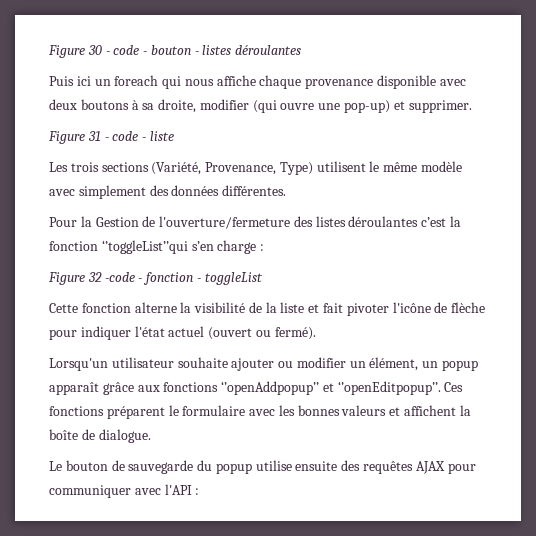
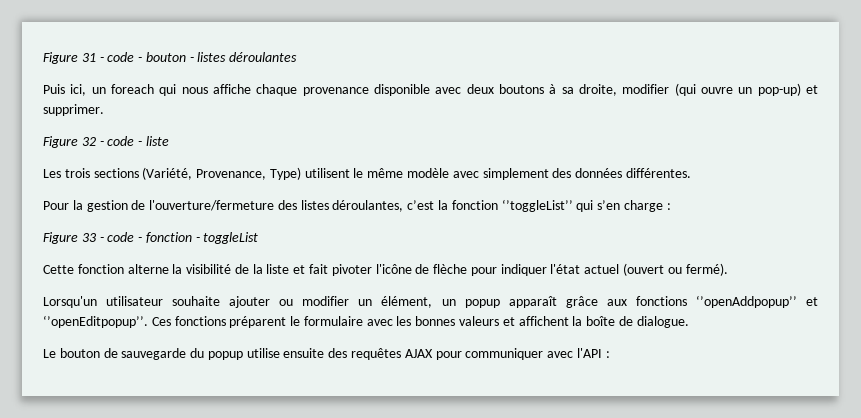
[48,45,102,58] Figure 30 -> [43,52,96,64] Figure 31
[76,76,91,86] ici -> [70,84,87,96] ici,
[318,103,341,110] une -> [738,87,753,94] un
[87,131,101,141] 31 -> [81,137,96,146] 32
[95,217,139,227] Gestion -> [86,200,128,212] gestion
[348,216,419,227] déroulantes -> [332,200,404,212] déroulantes,
[101,240,188,254] ‘’toggleList’’qui -> [501,199,594,212] ‘’toggleList’’ qui
[87,272,135,282] 32 -code -> [81,232,135,242] 33 - code

